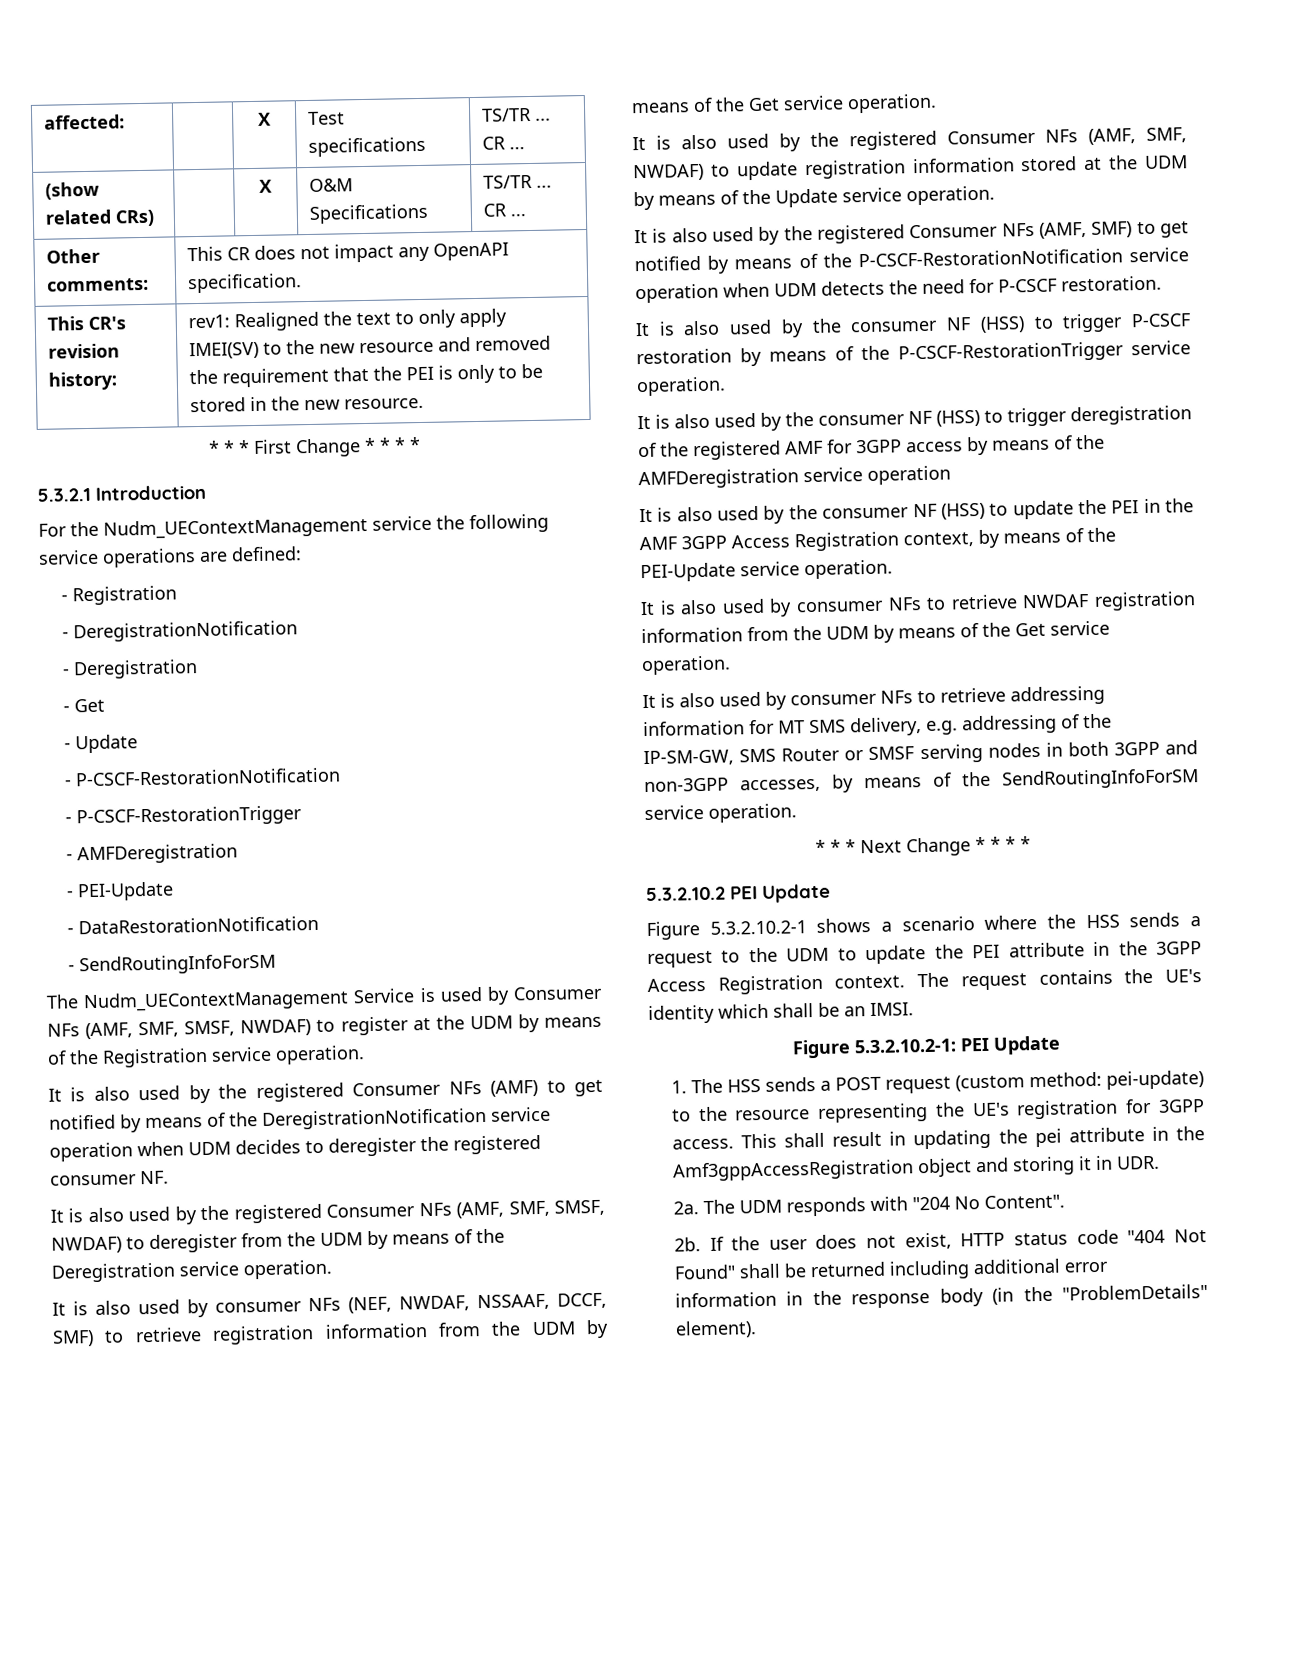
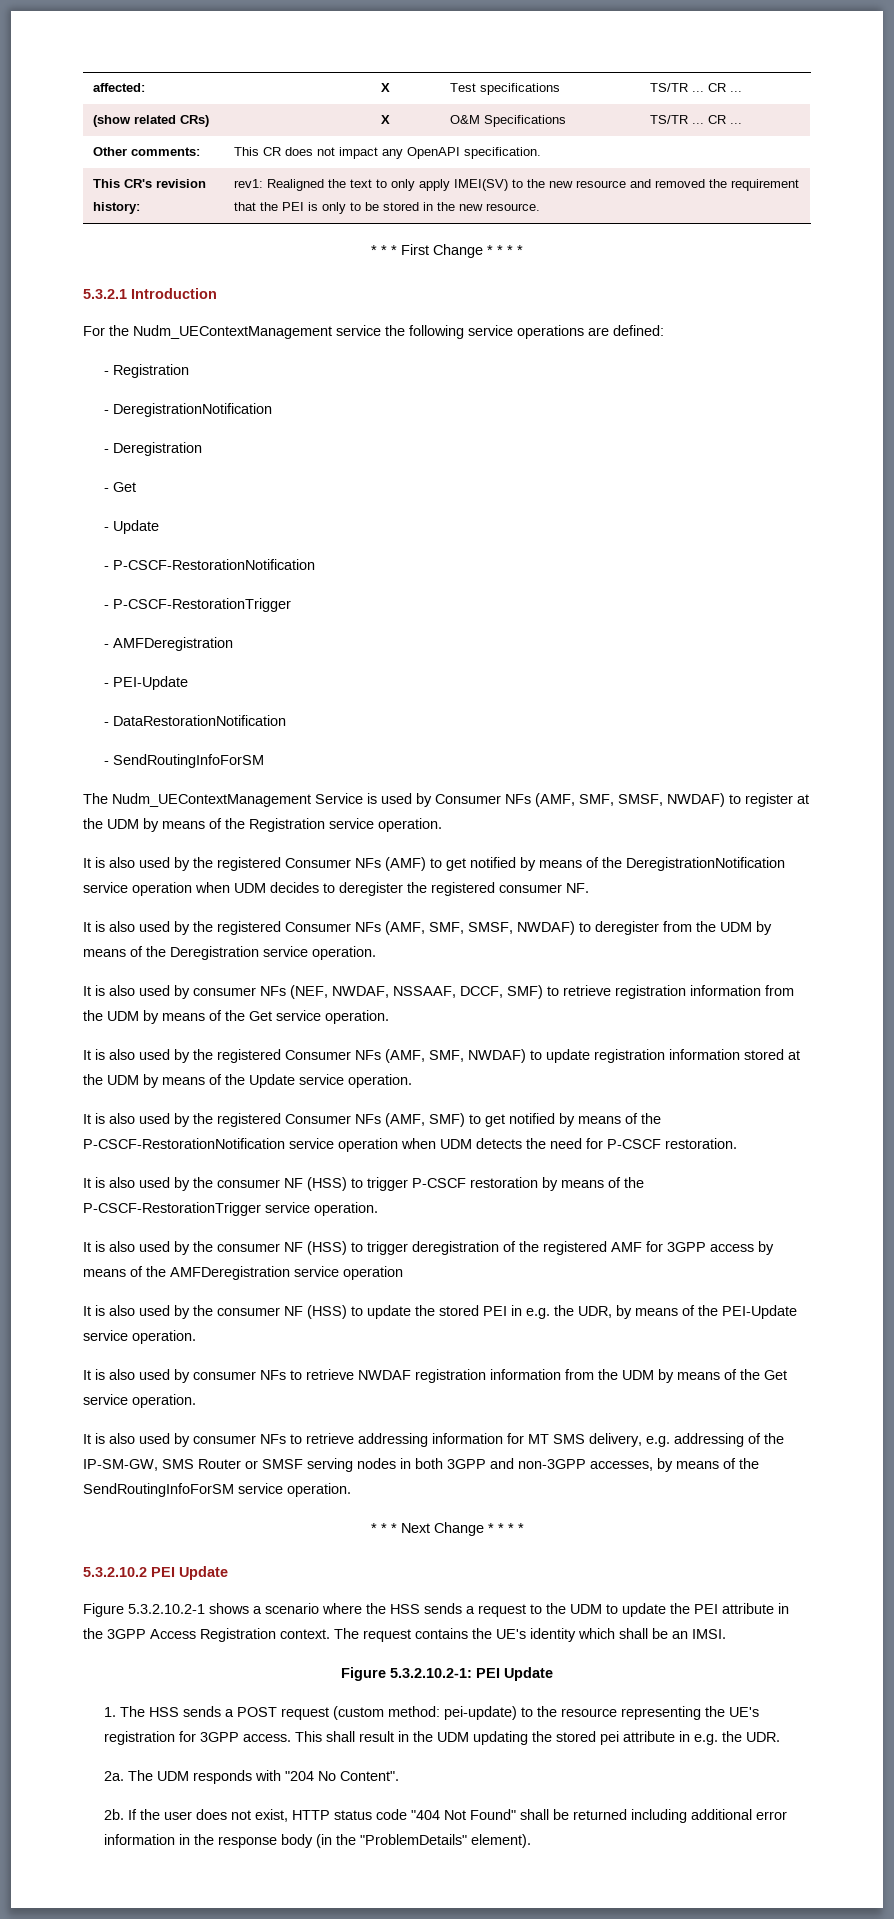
(1107, 507) none -> [439,1305,479,1316] stored
[1165,498,1194,513] [639,531,974,552] the AMF 3GPP Access Registration context, -> [526,1305,612,1319] e.g. the UDR,
(907, 1138) none -> [412,1731,469,1742] the UDM
(1028, 1136) none -> [555,1731,596,1742] stored
[1176,1126,1205,1141] [672,1155,1113,1182] the Amf3gppAccessRegistration object and storing it in -> [693,1731,742,1745] e.g. the

